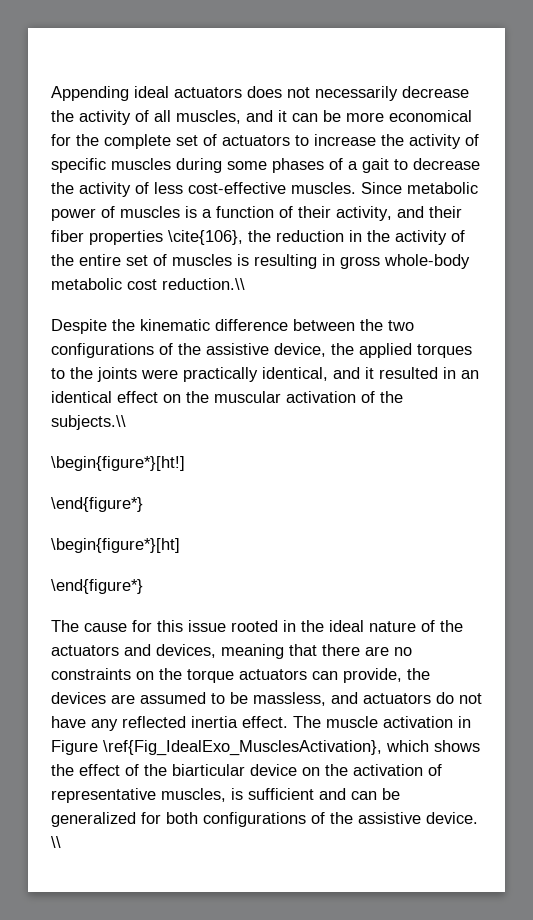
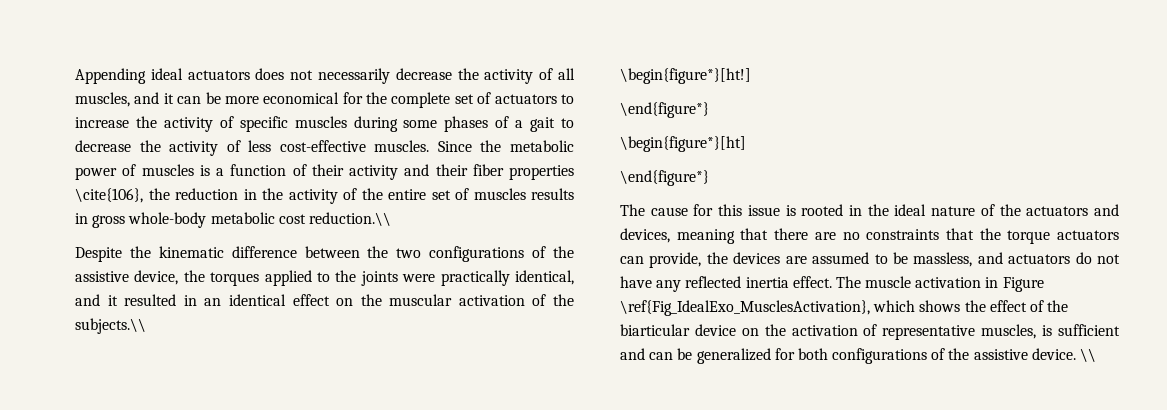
(402, 188) none -> [480,140,502,152] the
[336,206,392,221] activity, -> [349,165,398,180] activity
[237,254,317,269] is resulting -> [531,188,574,200] results
[359,343,472,358] applied torques -> [210,270,312,286] torques applied
(226, 626) none -> [785,205,796,216] is
[136,671,154,680] on -> [945,228,974,240] that

